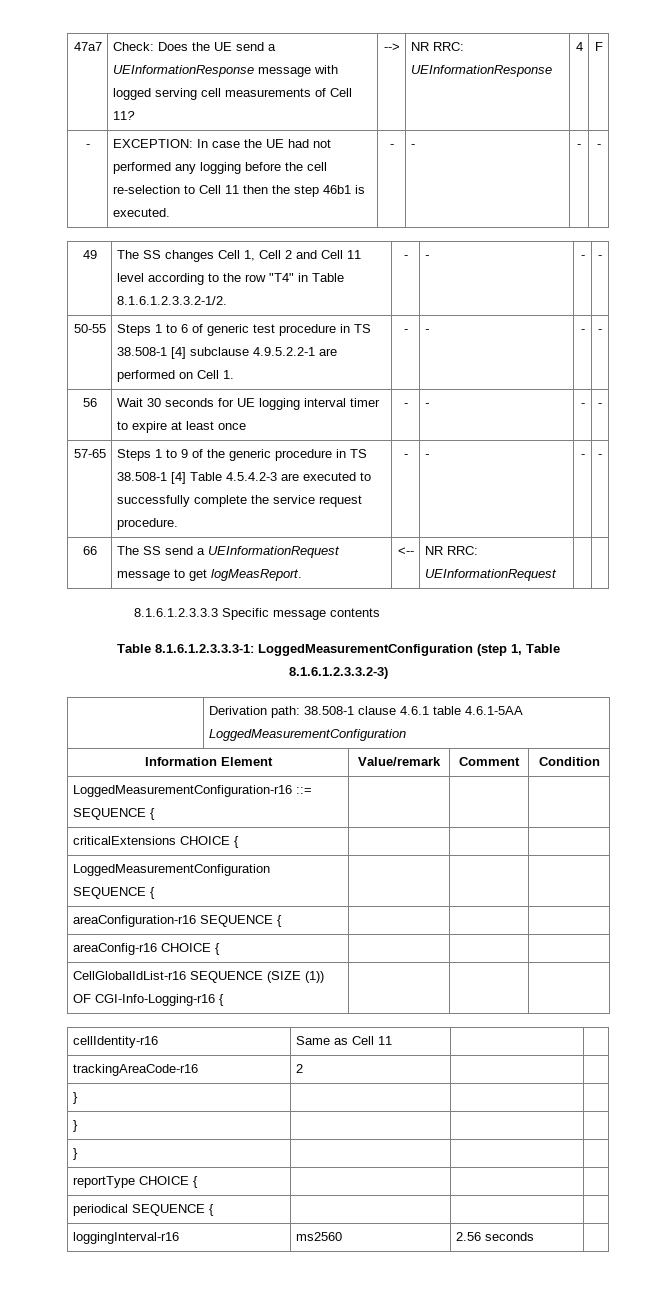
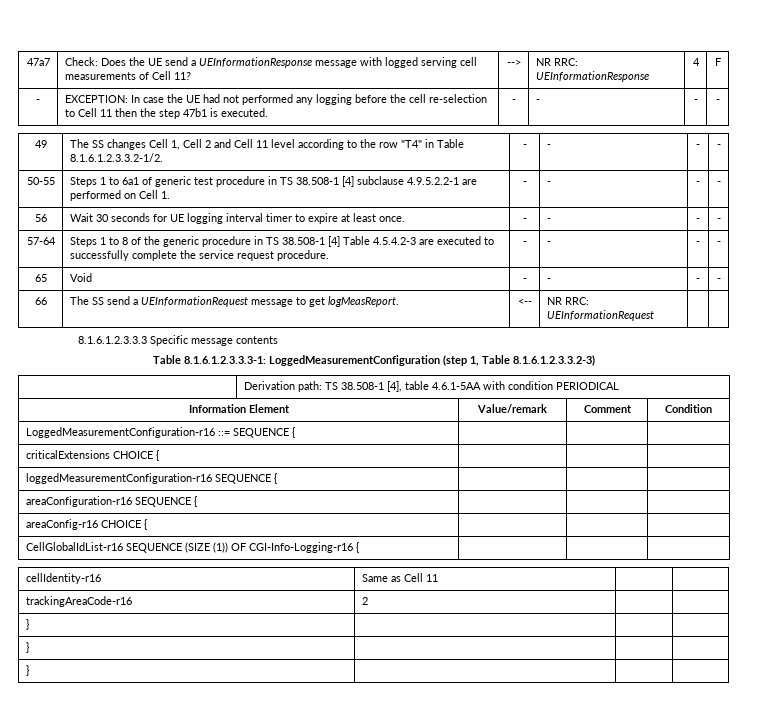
[322,185,351,194] 46b1 -> [182,108,207,117] 47b1
[180,324,188,333] 6 -> [121,177,139,185] 6a1
[217,423,246,430] [403,403,408,407] [424,403,430,407] [580,403,585,407] [598,403,602,407] [73,449,106,458] [116,449,188,461] once | - | - | - | - // 57-65 | Steps 1 to 9 -> [378,216,405,222] [522,218,527,222] [546,218,551,222] [696,218,700,222] [716,218,721,222] [26,237,56,245] [69,237,128,247] once. | - | - | - | - // 57-64 | Steps 1 to 8
(602, 456) none -> [34,274,47,282] [69,273,92,282] [522,278,527,282] [546,278,551,282] [696,278,700,282] [716,278,721,282] // 65 | Void | - | - | - | -
[303,706,523,715] [208,729,406,741] 38.508-1 clause 4.6.1 table 4.6.1-5AA LoggedMeasurementConfiguration -> [324,381,619,392] TS 38.508-1 [4], table 4.6.1-5AA with condition PERIODICAL
[72,864,270,876] LoggedMeasurementConfiguration -> [25,473,212,484] loggedMeasurementConfiguration-r16
[72,1176,198,1188] [72,1204,214,1216] [72,1232,179,1244] [295,1232,342,1241] [455,1232,534,1241] // reportType CHOICE { | | | // periodical SEQUENCE { | | | // loggingInterval-r16 | ms2560 | 2.56 seconds | -> (29, 670) none

